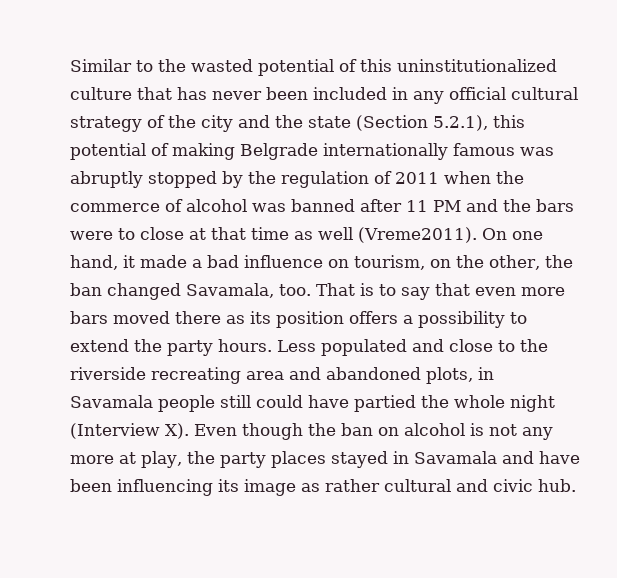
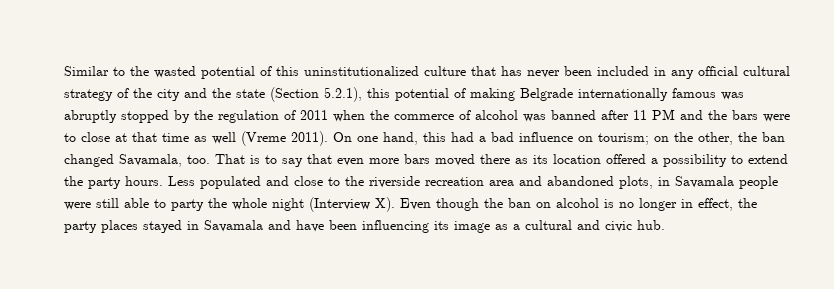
[357,227,477,243] (Vreme2011). -> [241,131,329,146] (Vreme 2011).
[122,255,187,268] it made -> [423,132,475,142] this had
[353,255,425,270] tourism, -> [598,133,650,145] tourism;
[275,311,398,328] position offers -> [553,154,647,164] location offered
[150,367,241,384] recreating -> [425,177,485,186] recreation
[219,395,416,412] still could have partied -> [64,198,205,211] were still able to party
[488,424,553,440] [69,451,182,468] not any more at play, -> [619,198,734,211] no longer in effect,
[324,479,380,492] rather -> [513,224,521,230] a

